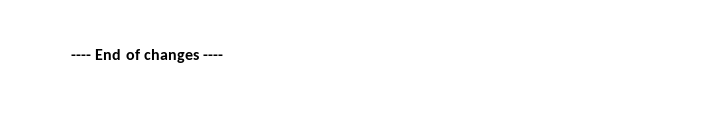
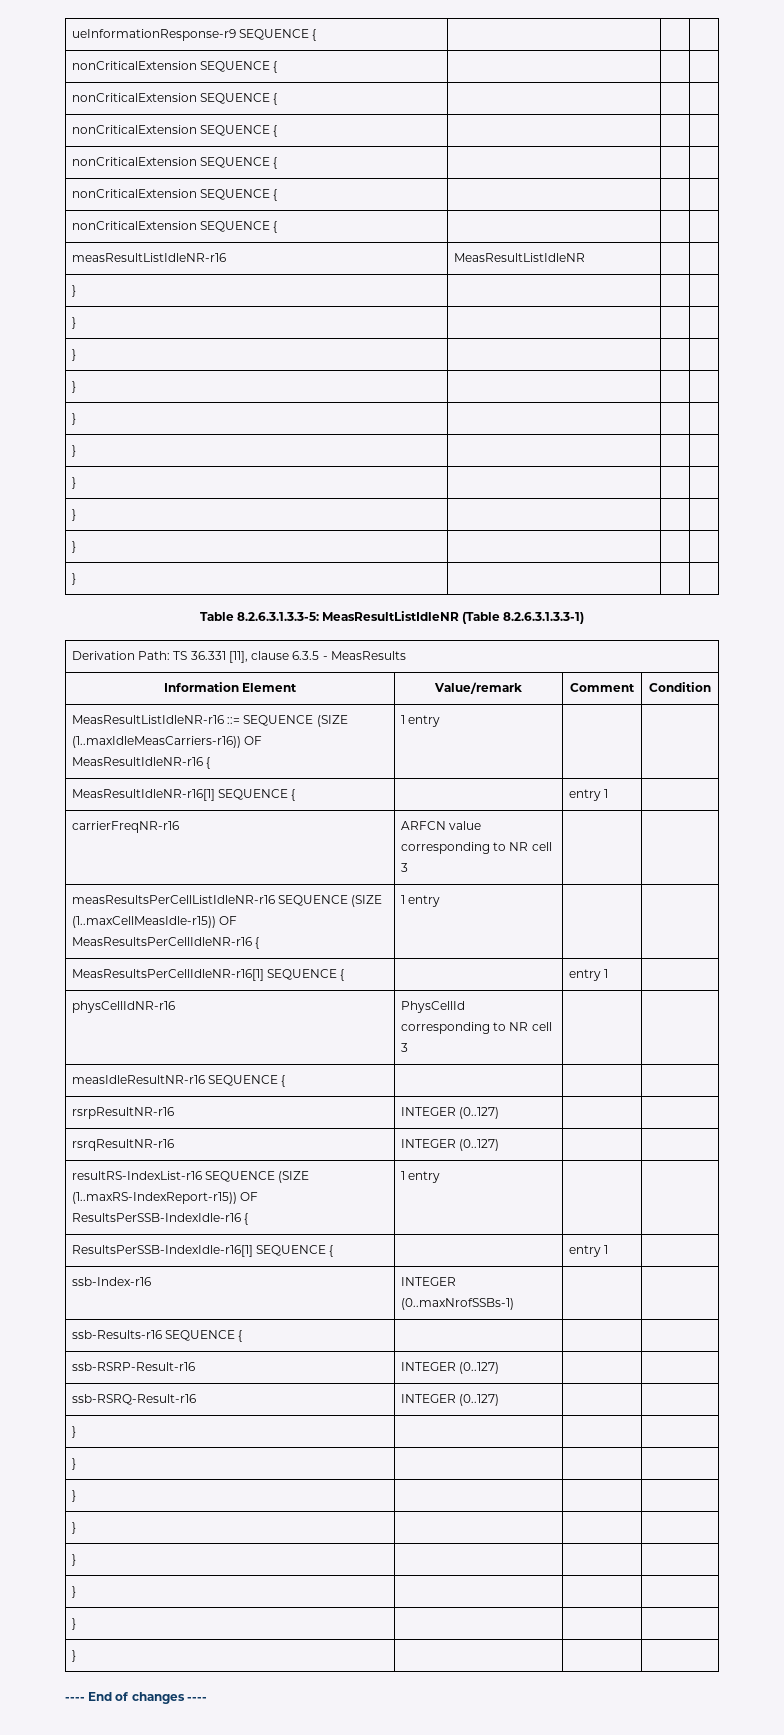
(71, 57) none -> [71,29,317,41] [71,61,278,73] [71,93,278,105] [71,125,278,137] [71,157,278,169] [71,189,278,201] [71,221,278,233] [71,253,226,262] [453,253,585,262] [71,285,76,297] [71,317,76,329] [71,349,76,361] [71,381,76,393] [71,413,76,425] [71,445,76,457] [71,477,76,489] [71,509,76,521] [71,541,76,553] [71,573,76,585] [199,611,585,624] [71,651,406,663] [163,682,298,692] [434,682,522,694] [570,683,635,692] [649,682,711,692] [71,715,348,727] [71,736,263,748] [71,757,211,769] [400,715,441,727] [71,789,296,801] [568,789,609,801] [71,821,179,833] [400,821,482,830] [400,842,552,854] [400,863,408,872] [71,895,383,907] [71,916,238,928] [71,937,260,949] [400,895,441,907] [71,969,345,981] [568,969,609,981] [71,1001,175,1013] [400,1001,465,1013] [400,1022,552,1034] [400,1043,408,1052] [71,1075,286,1087] [71,1107,174,1119] [400,1107,500,1119] [71,1139,174,1151] [400,1139,500,1151] [71,1171,310,1183] [71,1192,259,1204] [71,1213,249,1225] [400,1171,441,1183] [71,1245,334,1257] [568,1245,609,1257] [71,1277,151,1286] [400,1277,456,1286] [400,1298,514,1310] [71,1330,243,1342] [71,1362,195,1371] [400,1362,500,1374] [71,1394,196,1405] [400,1394,500,1406] [71,1426,76,1438] [71,1458,76,1470] [71,1490,76,1502] [71,1522,76,1534] [71,1554,76,1566] [71,1586,76,1598] [71,1618,76,1630] [71,1650,76,1662] ueInformationResponse-r9 SEQUENCE { | | | // nonCriticalExtension SEQUENCE { | | | // nonCriticalExtension SEQUENCE { | | | // nonCriticalExtension SEQUENCE { | | | // nonCriticalExtension SEQUENCE { | | | // nonCriticalExtension SEQUENCE { | | | // nonCriticalExtension SEQUENCE { | | | // measResultListIdleNR-r16 | MeasResultListIdleNR | | // } | | | // } | | | // } | | | // } | | | // } | | | // } | | | // } | | | // } | | | // } | | | // } | | | // Table 8.2.6.3.1.3.3-5: MeasResultListIdleNR (Table 8.2.6.3.1.3.3-1) // Derivation Path: TS 36.331 [11], clause 6.3.5 - MeasResults // Information Element | Value/remark | Comment | Condition // MeasResultListIdleNR-r16 ::= SEQUENCE (SIZE (1..maxIdleMeasCarriers-r16)) OF MeasResultIdleNR-r16 { | 1 entry | | // MeasResultIdleNR-r16[1] SEQUENCE { | | entry 1 | // carrierFreqNR-r16 | ARFCN value corresponding to NR cell 3 | | // measResultsPerCellListIdleNR-r16 SEQUENCE (SIZE (1..maxCellMeasIdle-r15)) OF MeasResultsPerCellIdleNR-r16 { | 1 entry | | // MeasResultsPerCellIdleNR-r16[1] SEQUENCE { | | entry 1 | // physCellIdNR-r16 | PhysCellId corresponding to NR cell 3 | | // measIdleResultNR-r16 SEQUENCE { | | | // rsrpResultNR-r16 | INTEGER (0..127) | | // rsrqResultNR-r16 | INTEGER (0..127) | | // resultRS-IndexList-r16 SEQUENCE (SIZE (1..maxRS-IndexReport-r15)) OF ResultsPerSSB-IndexIdle-r16 { | 1 entry | | // ResultsPerSSB-IndexIdle-r16[1] SEQUENCE { | | entry 1 | // ssb-Index-r16 | INTEGER (0..maxNrofSSBs-1) | | // ssb-Results-r16 SEQUENCE { | | | // ssb-RSRP-Result-r16 | INTEGER (0..127) | | // ssb-RSRQ-Result-r16 | INTEGER (0..127) | | // } | | | // } | | | // } | | | // } | | | // } | | | // } | | | // } | | | // } | | | //

